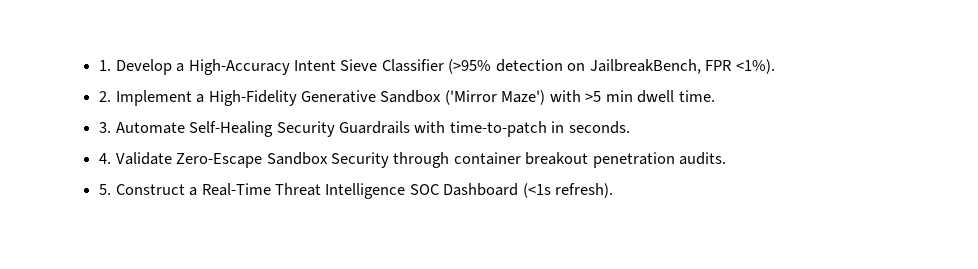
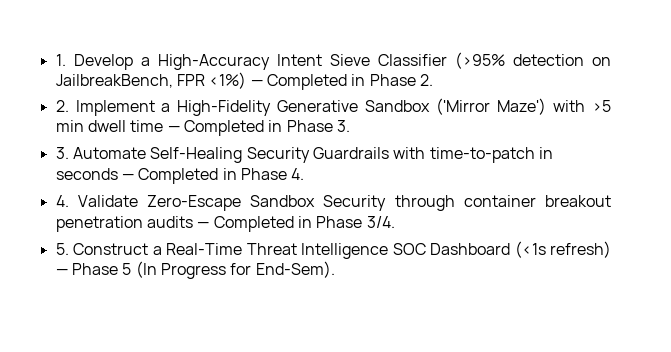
[735,59,775,74] <1%). -> [209,72,433,90] <1%) — Completed in Phase 2.
[678,90,715,102] time. -> [130,120,350,136] time — Completed in Phase 3.
[568,121,630,134] seconds. -> [55,168,305,184] seconds — Completed in Phase 4.
[679,152,727,165] audits. -> [146,216,395,232] audits — Completed in Phase 3/4.
[555,183,614,198] refresh). -> [550,241,611,258] [55,261,335,279] refresh) — Phase 5 (In Progress for End-Sem).

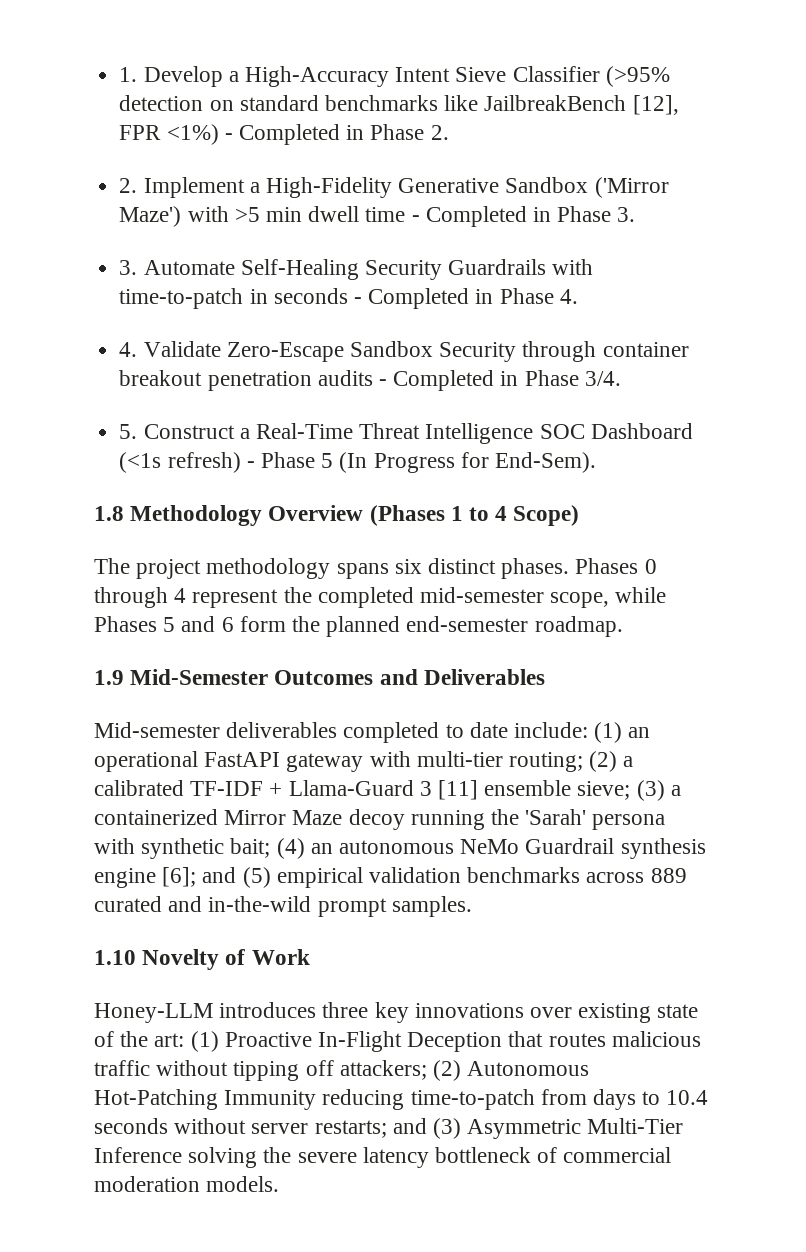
[55,74,173,88] JailbreakBench, -> [239,95,679,115] standard benchmarks like JailbreakBench [12],
[250,80,263,86] — -> [224,133,233,140] -
[167,126,180,132] — -> [411,215,420,222] -
[121,174,134,180] — -> [353,297,362,304] -
[197,222,210,228] — -> [378,379,387,386] -
[55,269,68,275] — -> [246,461,255,468] -
(335, 269) none -> [94,505,580,526] [94,558,657,579] [94,587,667,608] [94,616,623,637] [94,669,545,685] [94,722,651,743] [94,751,634,772] [94,780,681,801] [94,809,666,830] [94,838,706,859] [94,867,687,888] [94,896,472,917] [94,949,310,970] [94,1002,699,1023] [94,1031,701,1052] [94,1060,590,1081] [94,1089,709,1110] [94,1118,684,1139] [94,1147,672,1168] [94,1176,280,1192] // 1.8 Methodology Overview (Phases 1 to 4 Scope) // The project methodology spans six distinct phases. Phases 0 through 4 represent the completed mid-semester scope, while Phases 5 and 6 form the planned end-semester roadmap. // 1.9 Mid-Semester Outcomes and Deliverables // Mid-semester deliverables completed to date include: (1) an operational FastAPI gateway with multi-tier routing; (2) a calibrated TF-IDF + Llama-Guard 3 [11] ensemble sieve; (3) a containerized Mirror Maze decoy running the 'Sarah' persona with synthetic bait; (4) an autonomous NeMo Guardrail synthesis engine [6]; and (5) empirical validation benchmarks across 889 curated and in-the-wild prompt samples. // 1.10 Novelty of Work // Honey-LLM introduces three key innovations over existing state of the art: (1) Proactive In-Flight Deception that routes malicious traffic without tipping off attackers; (2) Autonomous Hot-Patching Immunity reducing time-to-patch from days to 10.4 seconds without server restarts; and (3) Asymmetric Multi-Tier Inference solving the severe latency bottleneck of commercial moderation models.

